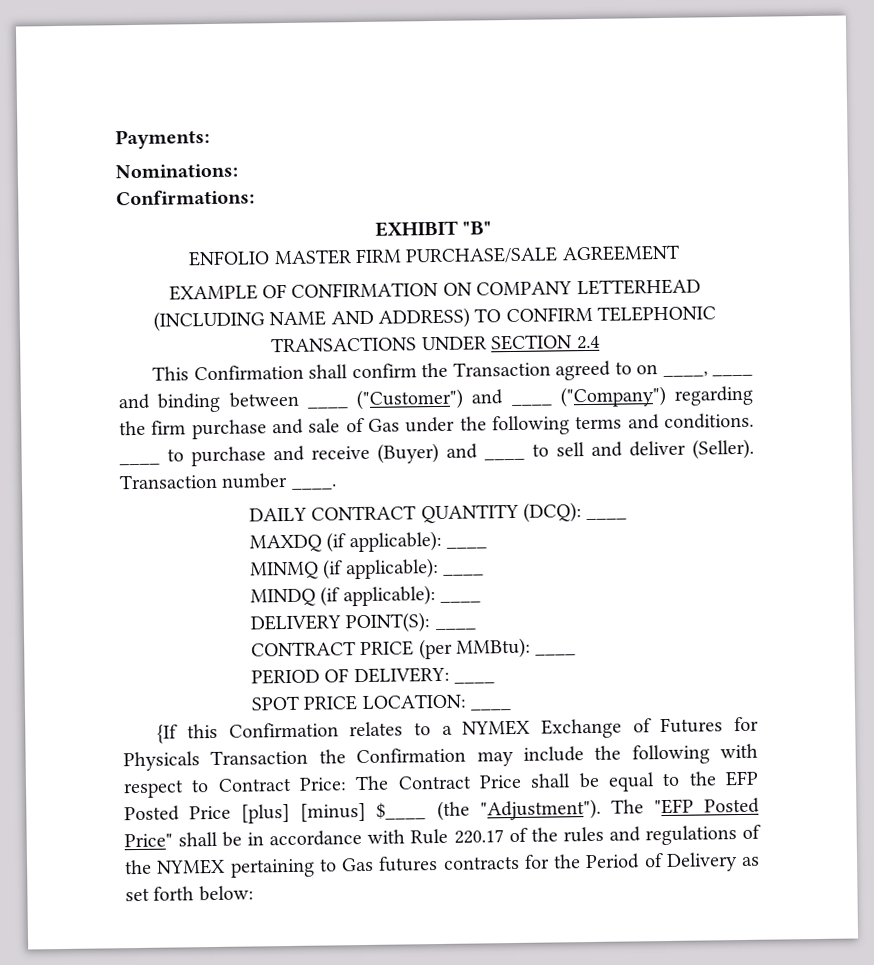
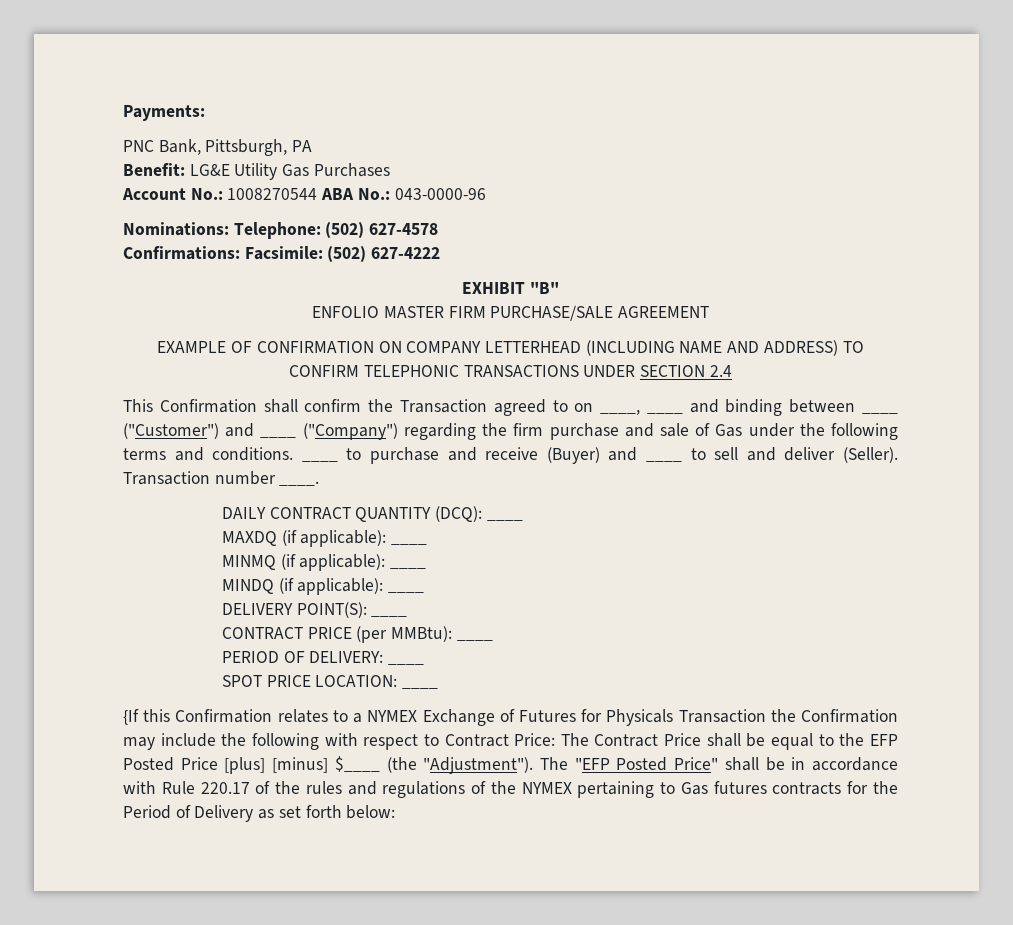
[115,163,238,179] [116,189,255,206] Nominations: // Confirmations: -> [123,139,313,156] [123,163,390,180] [122,188,486,200] [123,222,439,239] [123,246,441,262] PNC Bank, Pittsburgh, PA // Benefit: LG&E Utility Gas Purchases // Account No.: 1008270544 ABA No.: 043-0000-96 // Nominations: Telephone: (502) 627-4578 // Confirmations: Facsimile: (502) 627-4222

